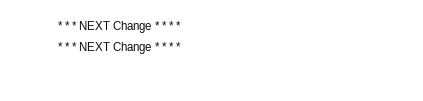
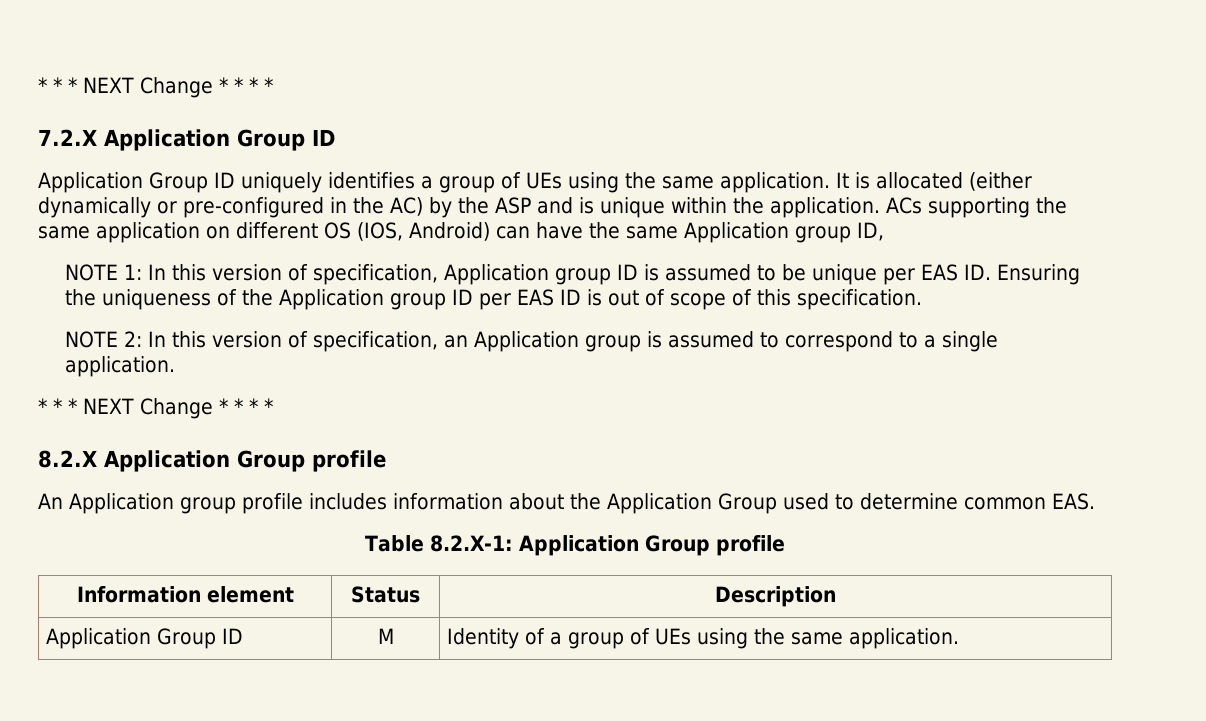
[58,21,181,33] [58,42,181,54] * * * NEXT Change * * * * // * * * NEXT Change * * * * -> [38,77,273,98] [38,129,335,151] [38,172,1032,193] [38,197,1067,218] [38,222,884,243] [65,264,1081,285] [65,289,923,310] [65,331,999,352] [65,356,176,377] [38,398,273,419] [38,450,386,472] [38,493,1095,514] [364,535,786,556] [76,586,294,603] [351,586,420,603] [714,586,836,607] [46,628,244,649] [377,628,394,644] [447,628,960,649] * * * NEXT Change * * * * // 7.2.X Application Group ID // Application Group ID uniquely identifies a group of UEs using the same application. It is allocated (either dynamically or pre-configured in the AC) by the ASP and is unique within the application. ACs supporting the same application on different OS (IOS, Android) can have the same Application group ID, // NOTE 1: In this version of specification, Application group ID is assumed to be unique per EAS ID. Ensuring the uniqueness of the Application group ID per EAS ID is out of scope of this specification. // NOTE 2: In this version of specification, an Application group is assumed to correspond to a single application. // * * * NEXT Change * * * * // 8.2.X Application Group profile // An Application group profile includes information about the Application Group used to determine common EAS. // Table 8.2.X-1: Application Group profile // Information element | Status | Description // Application Group ID | M | Identity of a group of UEs using the same application.

